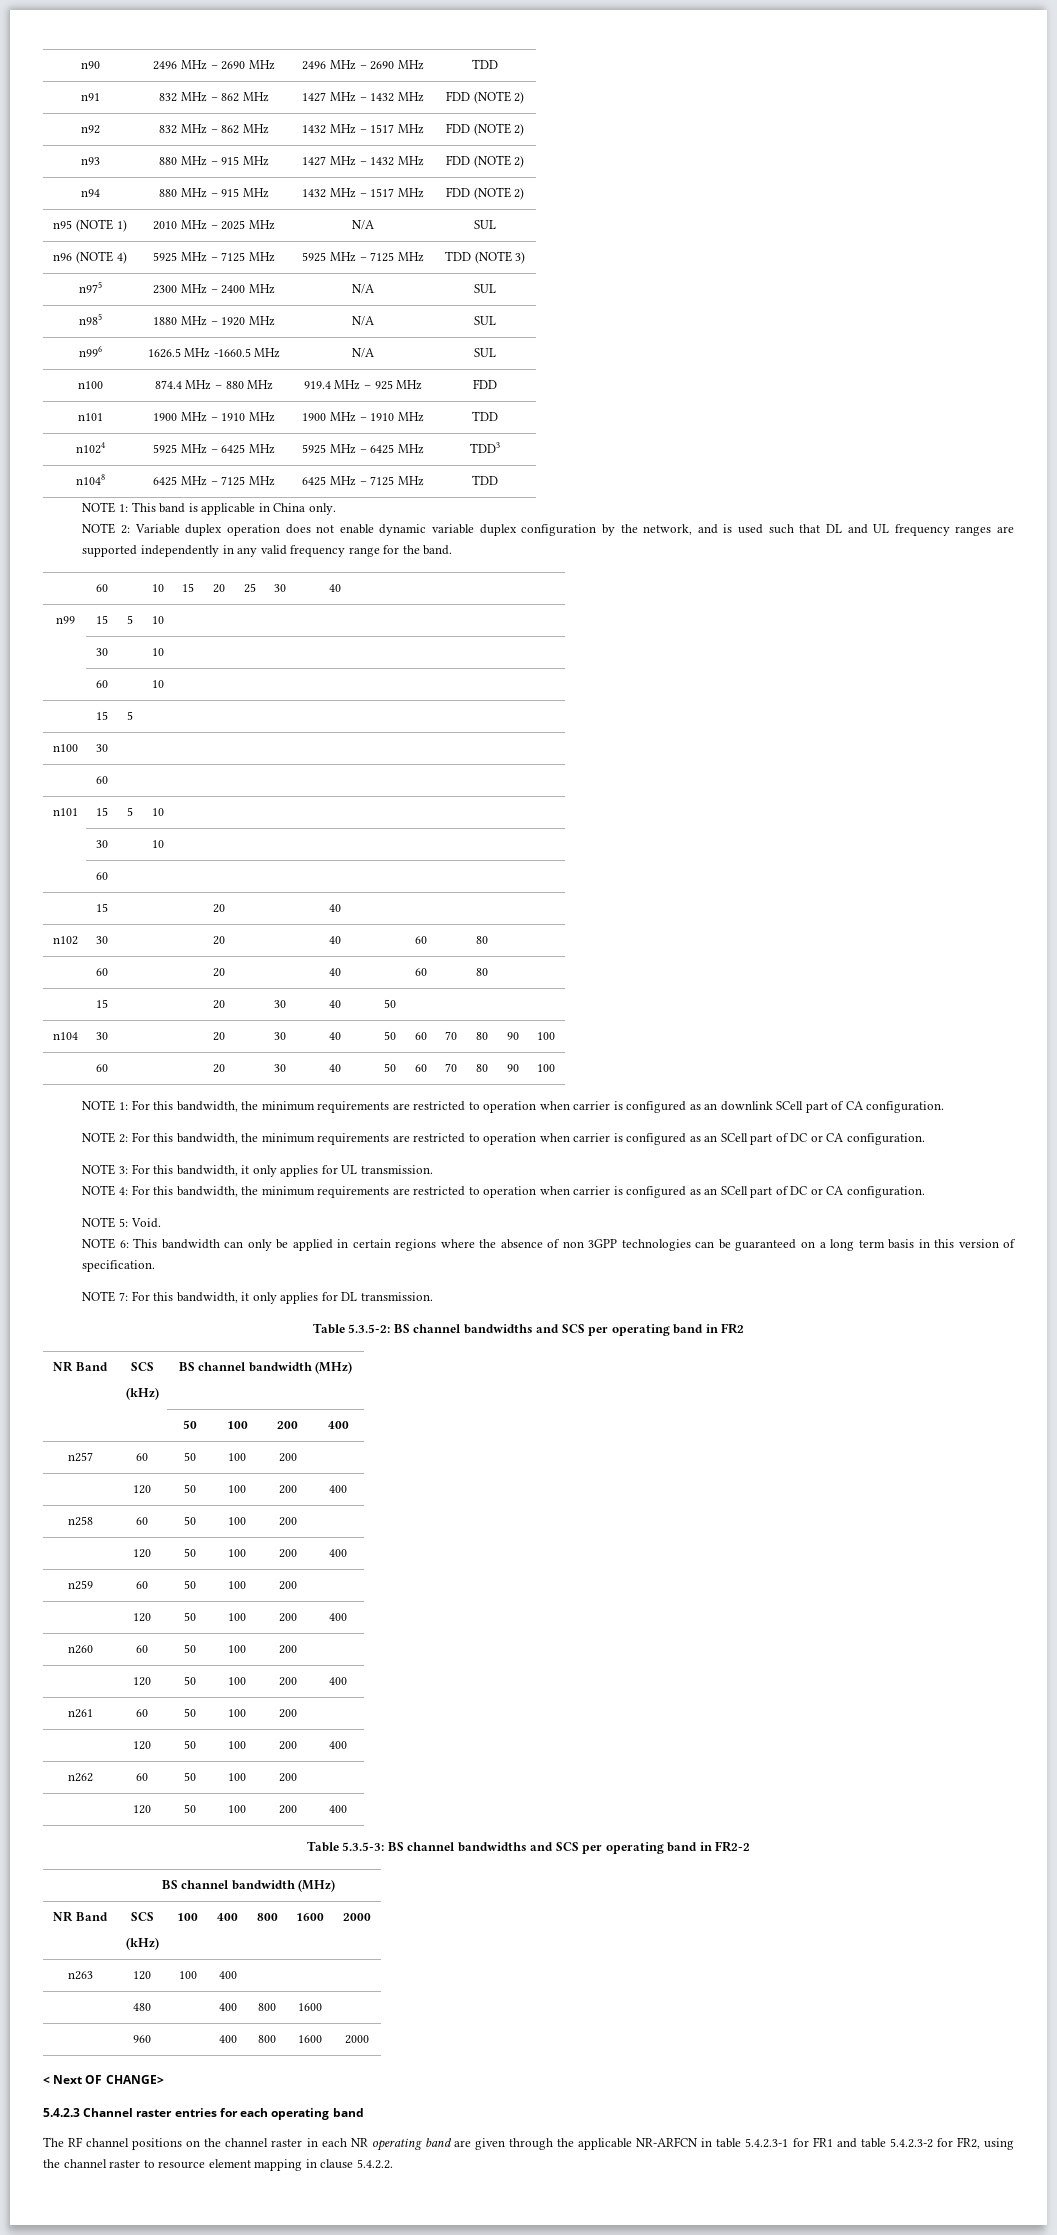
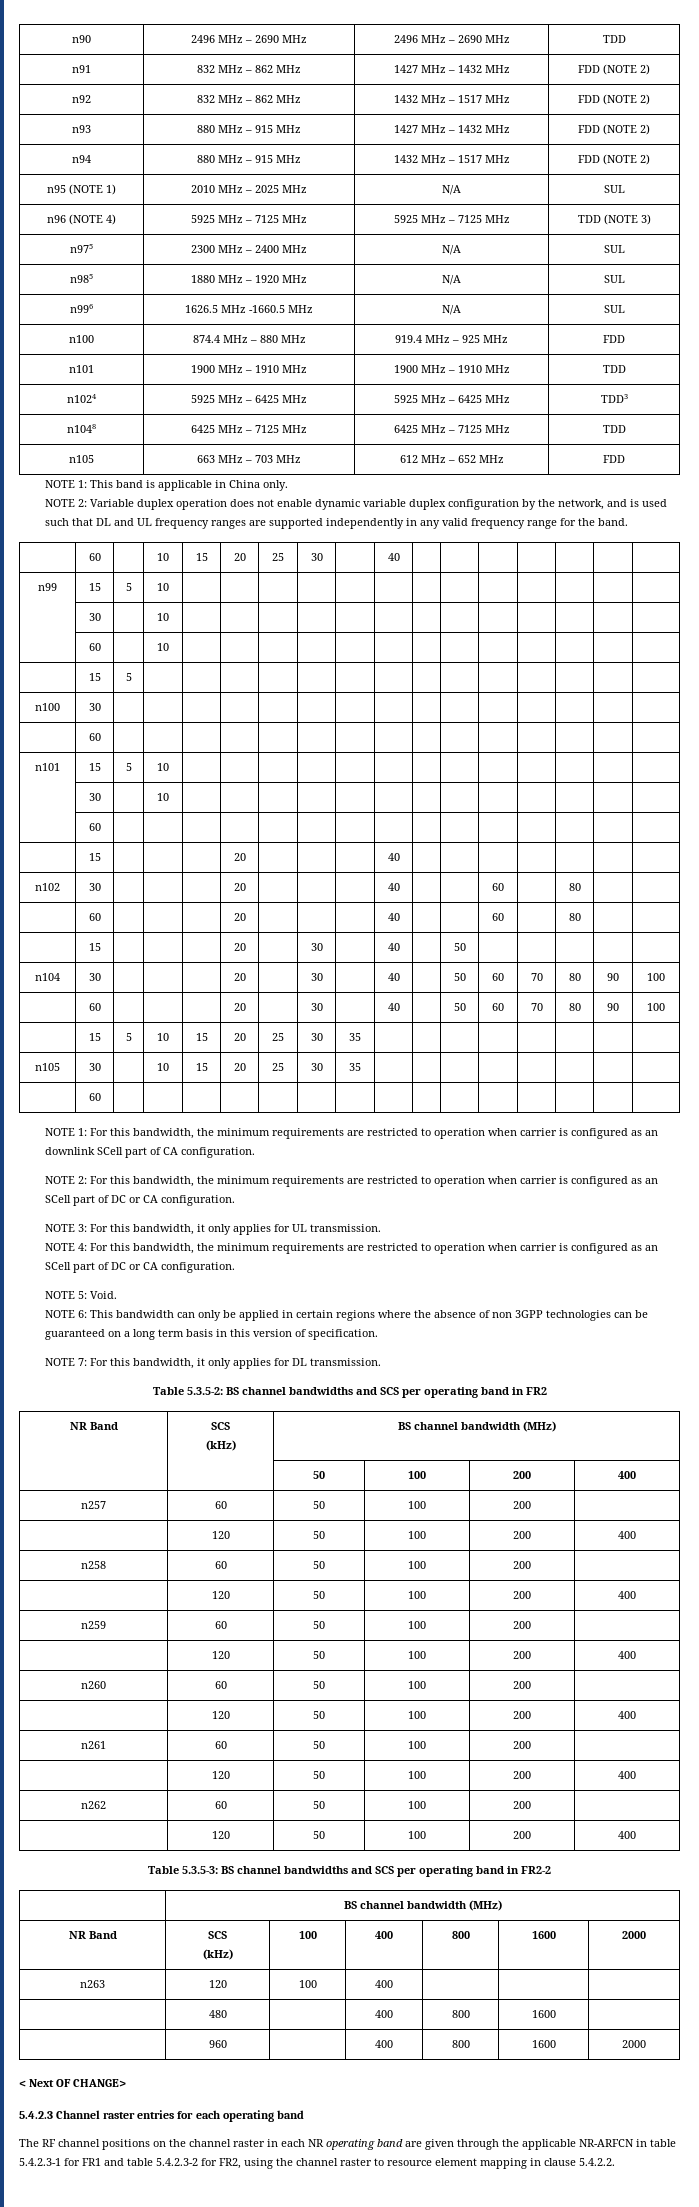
(498, 480) none -> [69,455,94,463] [197,455,301,463] [399,455,504,463] [603,455,625,463] // n105 | 663 MHz – 703 MHz | 612 MHz – 652 MHz | FDD
(555, 1068) none -> [88,1033,101,1041] [125,1033,132,1041] [157,1033,169,1041] [195,1033,208,1041] [233,1033,246,1041] [272,1033,284,1041] [310,1033,323,1041] [349,1033,361,1041] [35,1063,60,1071] [88,1063,101,1071] [157,1063,169,1071] [195,1063,208,1071] [233,1063,246,1071] [272,1063,284,1071] [310,1063,323,1071] [349,1063,361,1071] [88,1093,101,1101] // | 15 | 5 | 10 | 15 | 20 | 25 | 30 | 35 | | | | | | | | // n105 | 30 | | 10 | 15 | 20 | 25 | 30 | 35 | | | | | | | | // | 60 | | | | | | | | | | | | | | |

